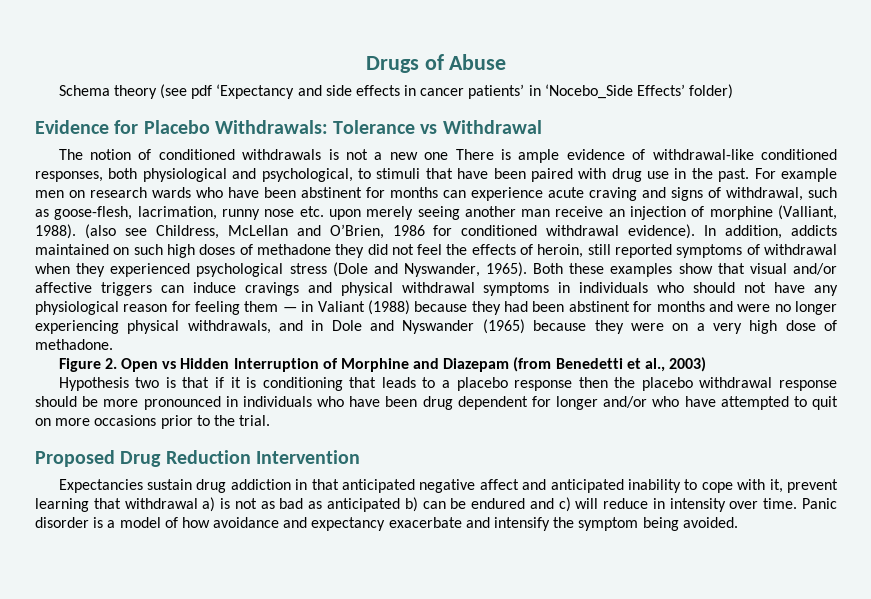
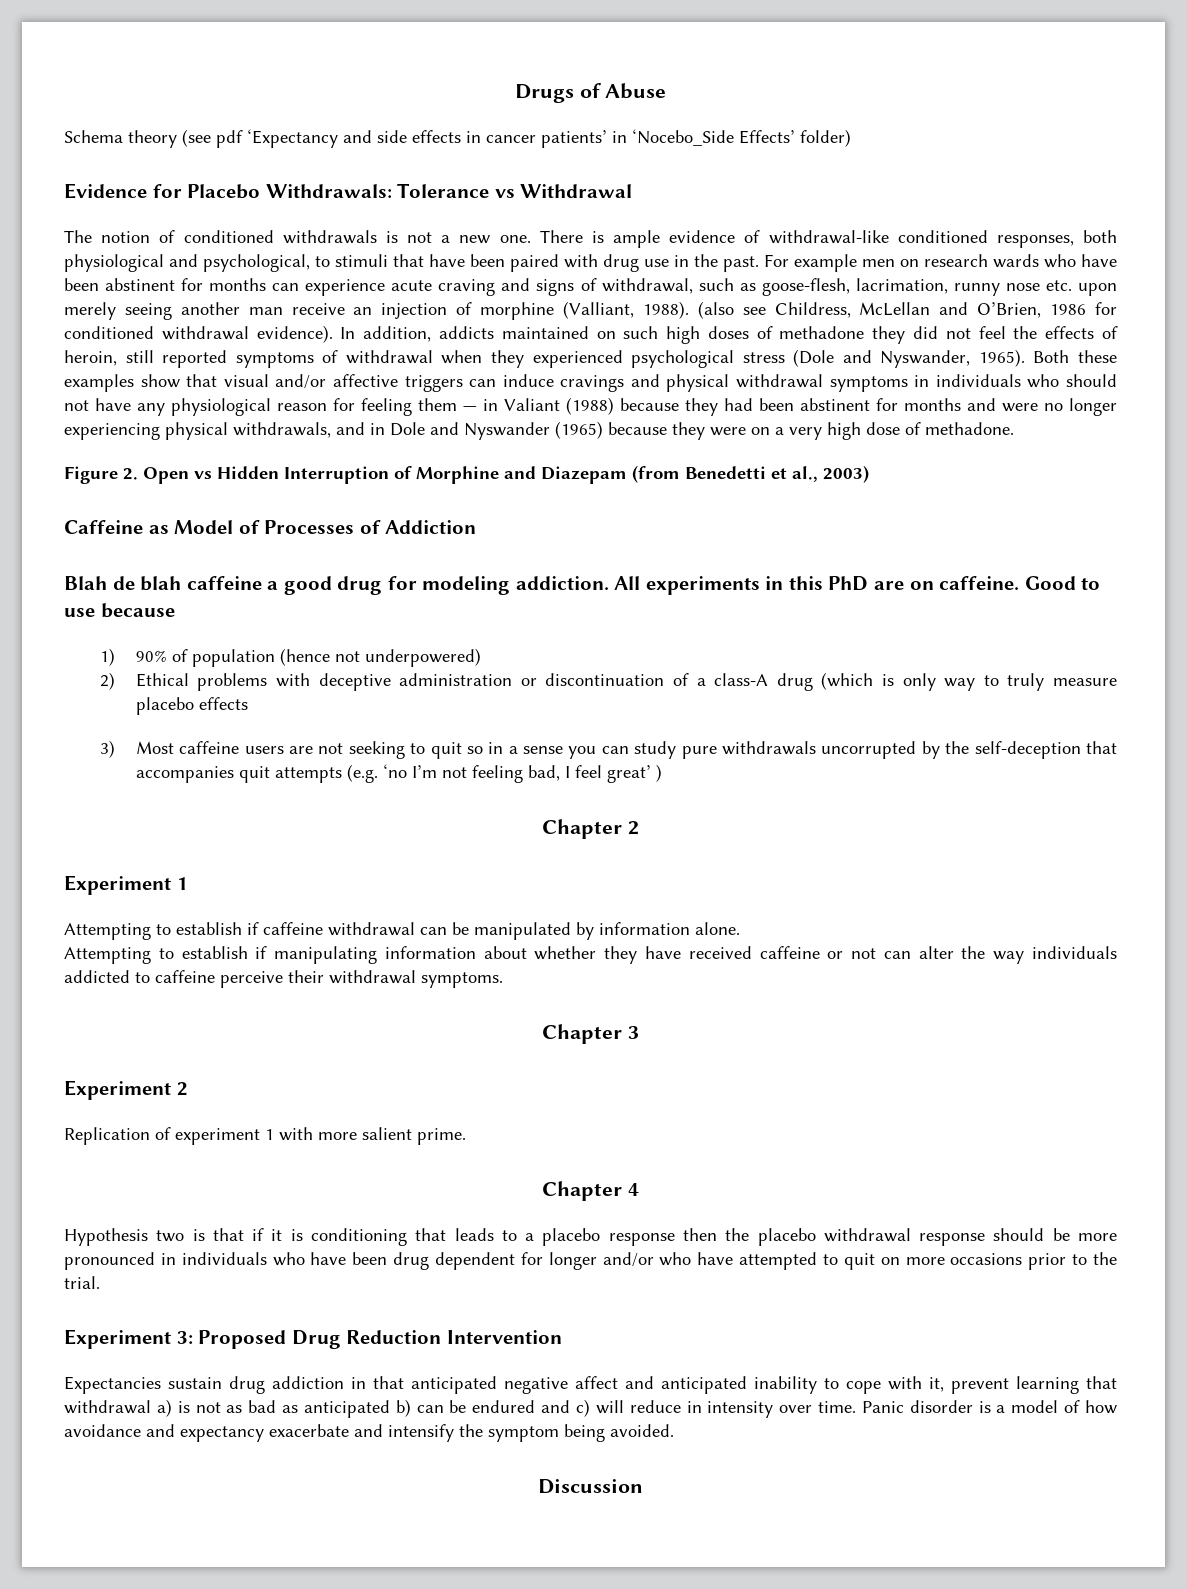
[424,152,449,160] one -> [499,235,531,243] one.
(707, 364) none -> [64,520,477,534] [64,576,1101,595] [64,603,175,618] [99,648,481,667] [99,672,1117,691] [135,697,248,715] [99,740,1118,759] [135,764,662,783] [542,819,639,839] [64,875,188,895] [64,922,740,940] [64,946,1118,964] [64,970,503,988] [542,1024,639,1044] [64,1080,188,1100] [64,1127,466,1145] [542,1181,639,1201] // Caffeine as Model of Processes of Addiction // Blah de blah caffeine a good drug for modeling addiction. All experiments in this PhD are on caffeine. Good to use because // 1) 90% of population (hence not underpowered) // 2) Ethical problems with deceptive administration or discontinuation of a class-A drug (which is only way to truly measure placebo effects // 3) Most caffeine users are not seeking to quit so in a sense you can study pure withdrawals uncorrupted by the self-deception that accompanies quit attempts (e.g. ‘no I’m not feeling bad, I feel great’ ) // Chapter 2 // Experiment 1 // Attempting to establish if caffeine withdrawal can be manipulated by information alone. // Attempting to establish if manipulating information about whether they have received caffeine or not can alter the way individuals addicted to caffeine perceive their withdrawal symptoms. // Chapter 3 // Experiment 2 // Replication of experiment 1 with more salient prime. // Chapter 4
(271, 420) none -> [64,1329,193,1349] Experiment 3:
(738, 522) none -> [538,1479,643,1494] // Discussion

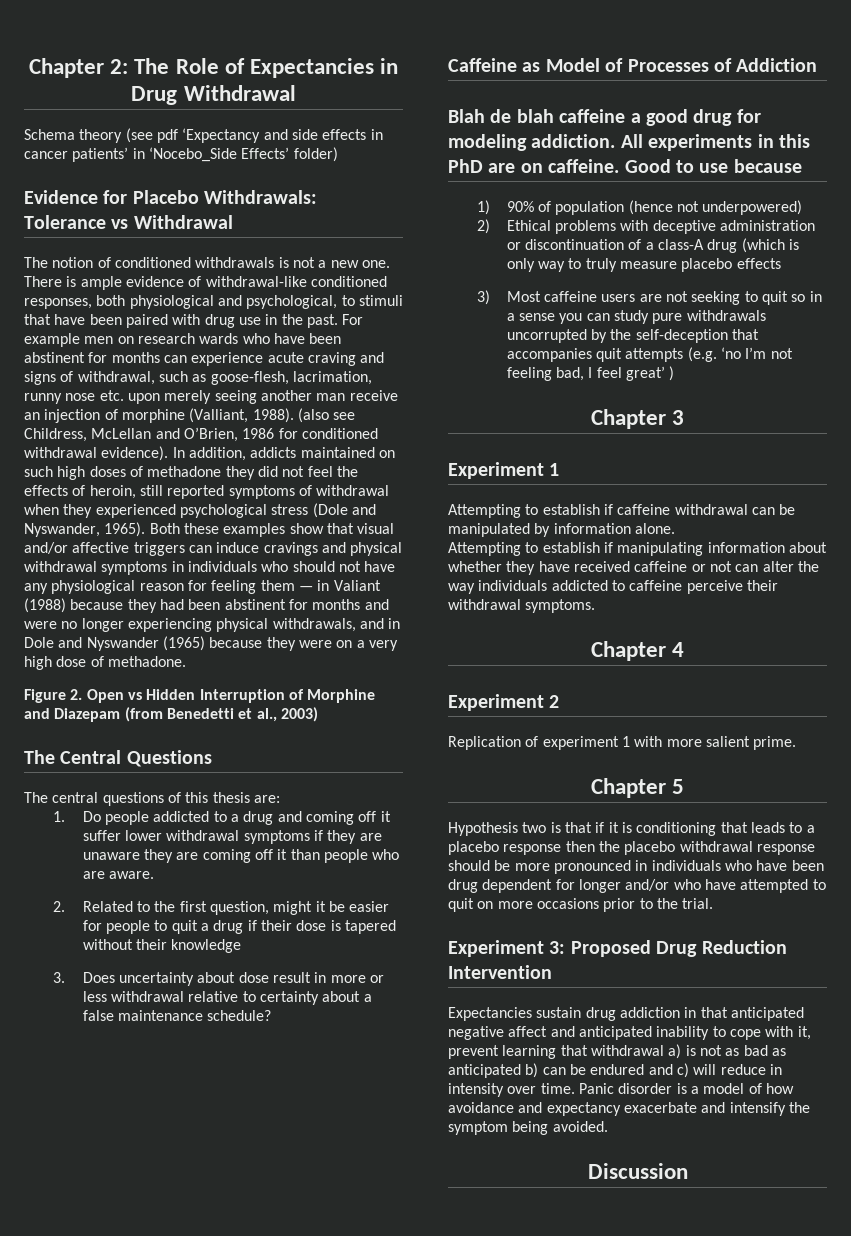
[514,83,667,103] Drugs of Abuse -> [29,58,398,78] [131,85,296,105] Chapter 2: The Role of Expectancies in Drug Withdrawal
(869, 474) none -> [24,750,212,767] [24,792,280,806] [53,811,391,825] [82,830,382,844] [82,849,400,863] [82,871,155,879] [53,901,390,915] [82,920,396,934] [82,939,242,953] [53,972,384,986] [82,991,372,1005] [82,1010,272,1021] // The Central Questions // The central questions of this thesis are: // 1. Do people addicted to a drug and coming off it suffer lower withdrawal symptoms if they are unaware they are coming off it than people who are aware. // 2. Related to the first question, might it be easier for people to quit a drug if their dose is tapered without their knowledge // 3. Does uncertainty about dose result in more or less withdrawal relative to certainty about a false maintenance schedule?
[627,821,639,835] 2 -> [672,410,685,425] 3
[627,1026,639,1039] 3 -> [672,642,685,657] 4
[627,1183,639,1196] 4 -> [672,779,685,794] 5

